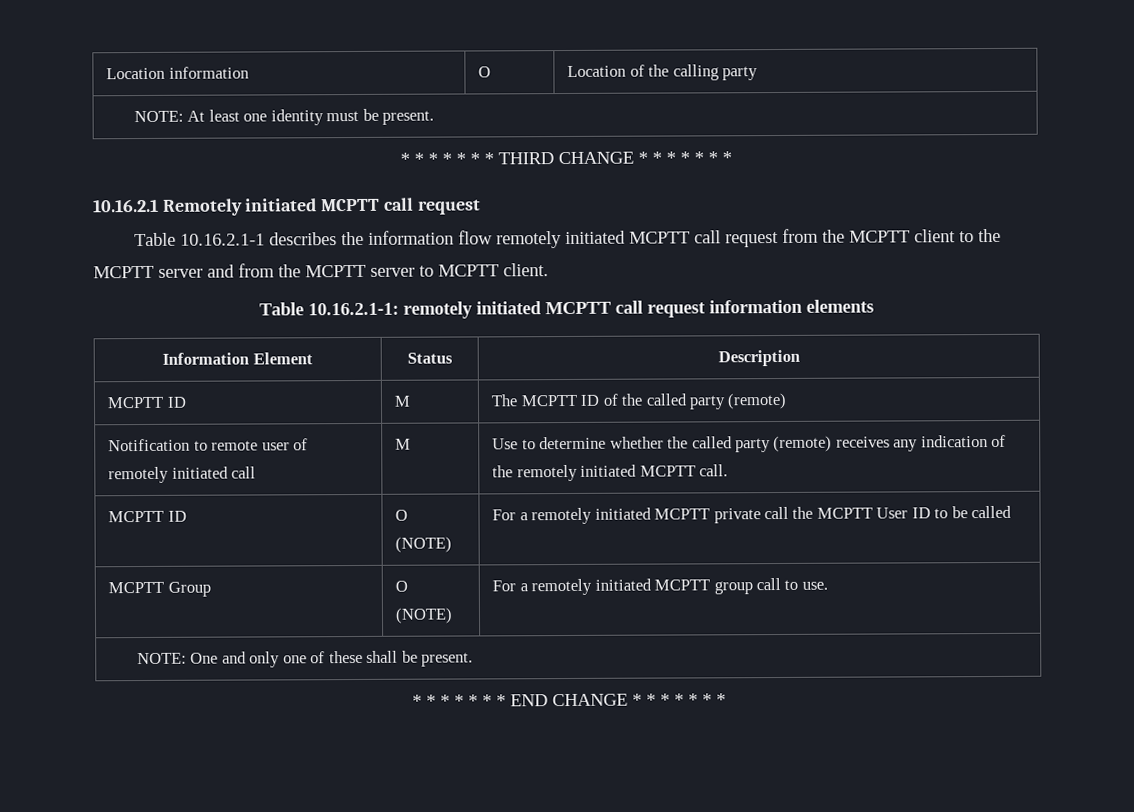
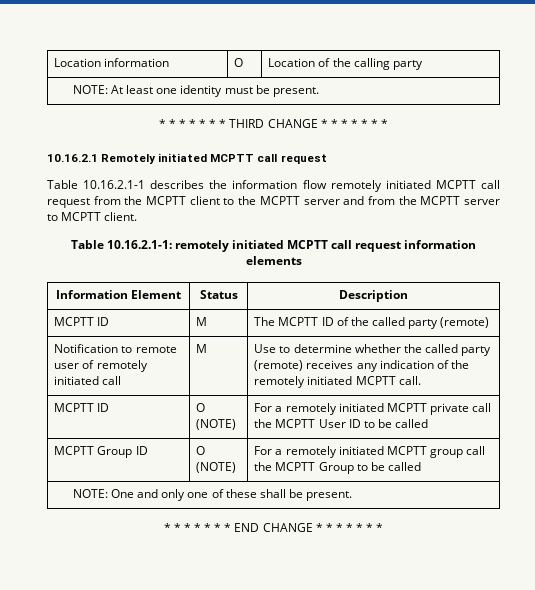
(211, 589) none -> [135,446,148,455] ID
[784,579,828,590] to use. -> [254,462,421,474] the MCPTT Group to be called

